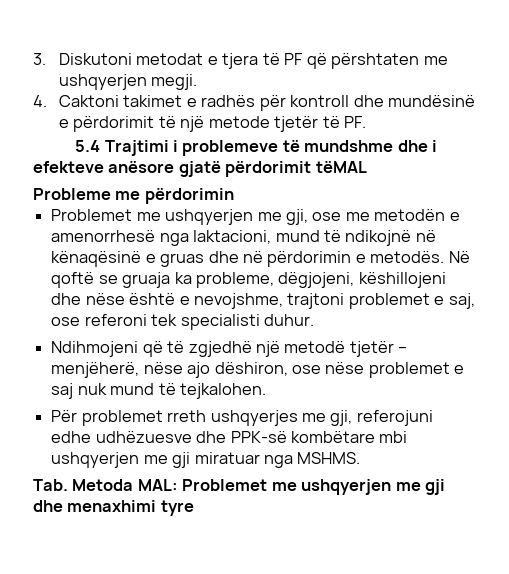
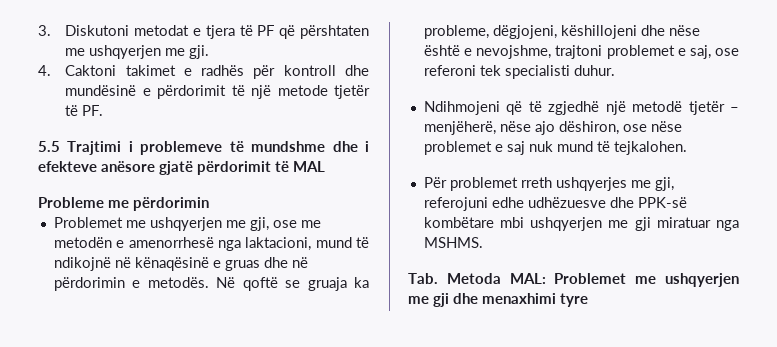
[151,74,198,90] megji. -> [165,45,210,59] me gji.
[75,140,101,152] 5.4 -> [38,141,60,152] 5.5
[315,161,367,173] tëMAL -> [275,161,325,172] të MAL

